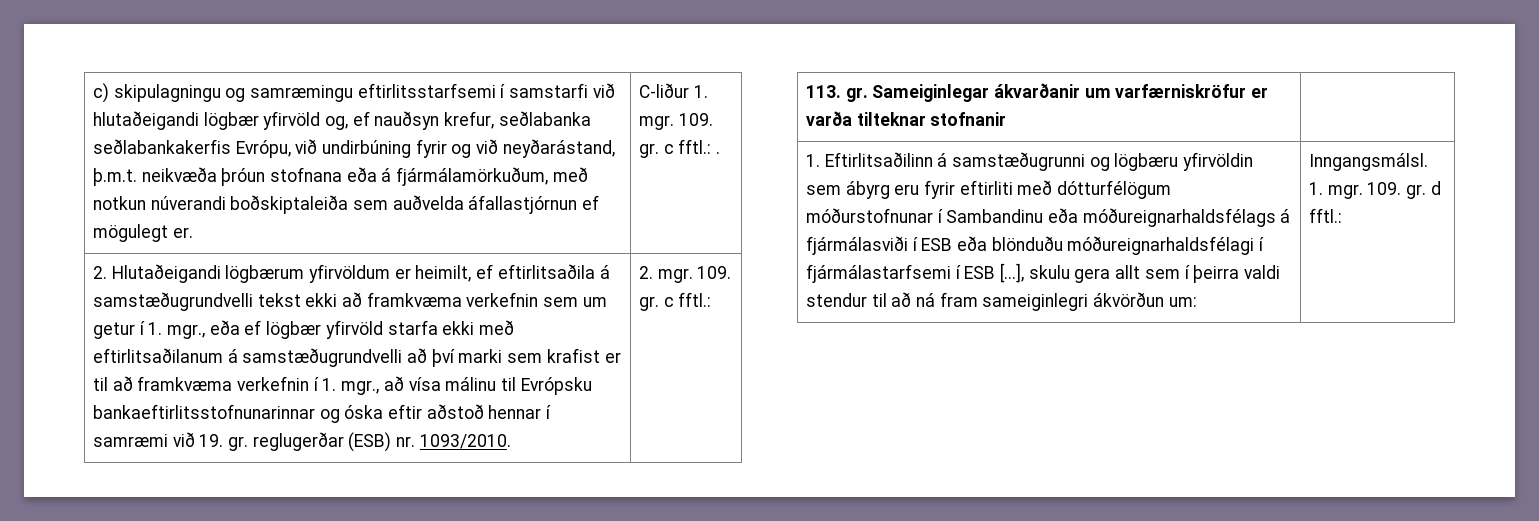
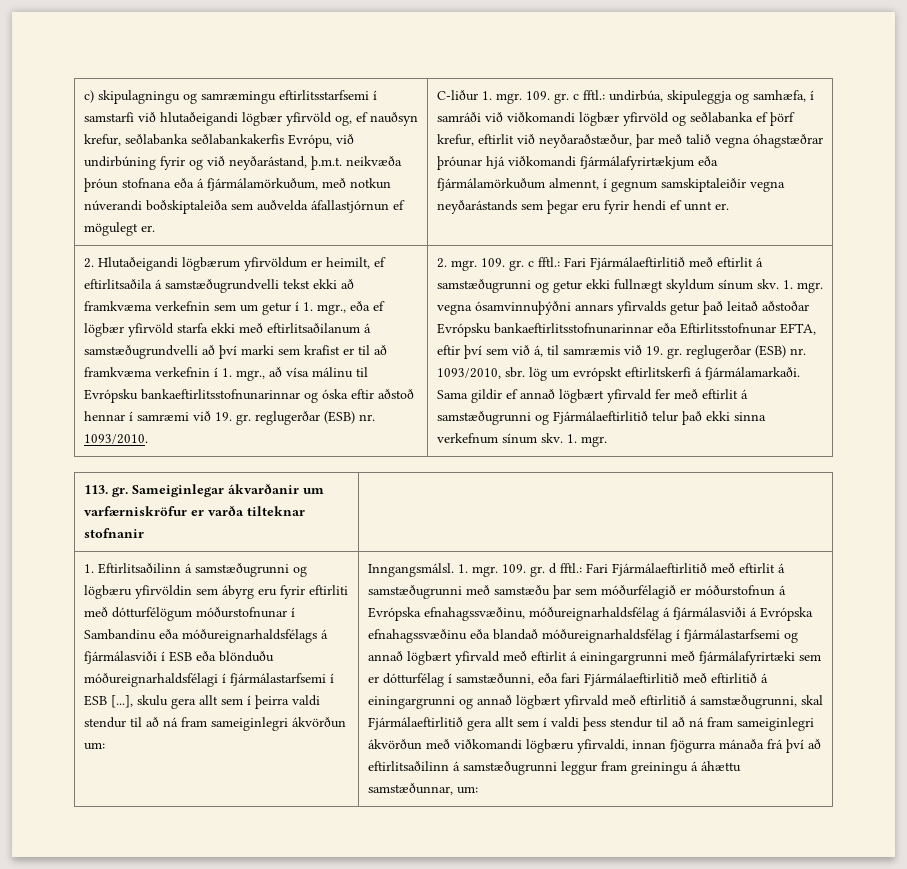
[715,151,720,154] . -> [608,90,814,104] [436,112,795,126] [436,134,823,148] [436,156,718,170] [436,178,785,192] [436,200,729,214] undirbúa, skipuleggja og samhæfa, í samráði við viðkomandi lögbær yfirvöld og seðlabanka ef þörf krefur, eftirlit við neyðaraðstæður, þar með talið vegna óhagstæðrar þróunar hjá viðkomandi fjármálafyrirtækjum eða fjármálamörkuðum almennt, í gegnum samskiptaleiðir vegna neyðarástands sem þegar eru fyrir hendi ef unnt er.
(712, 299) none -> [563,257,763,270] [436,279,823,293] [436,301,809,315] [436,323,816,337] [436,345,806,359] [436,367,800,381] [436,389,748,403] [436,411,766,425] [436,433,607,447] Fari Fjármálaeftirlitið með eftirlit á samstæðugrunni og getur ekki fullnægt skyldum sínum skv. 1. mgr. vegna ósamvinnuþýðni annars yfirvalds getur það leitað aðstoðar Evrópsku bankaeftirlitsstofnunarinnar eða Eftirlitsstofnunar EFTA, eftir því sem við á, til samræmis við 19. gr. reglugerðar (ESB) nr. 1093/2010, sbr. lög um evrópskt eftirlitskerfi á fjármálamarkaði. Sama gildir ef annað lögbært yfirvald fer með eftirlit á samstæðugrunni og Fjármálaeftirlitið telur það ekki sinna verkefnum sínum skv. 1. mgr.
(1342, 215) none -> [585,563,785,576] [367,585,786,599] [367,607,813,621] [367,629,798,643] [367,651,821,665] [367,673,768,687] [367,695,823,709] [367,717,814,731] [367,739,821,753] [367,761,741,775] [367,783,478,795] Fari Fjármálaeftirlitið með eftirlit á samstæðugrunni með samstæðu þar sem móðurfélagið er móðurstofnun á Evrópska efnahagssvæðinu, móðureignarhaldsfélag á fjármálasviði á Evrópska efnahagssvæðinu eða blandað móðureignarhaldsfélag í fjármálastarfsemi og annað lögbært yfirvald með eftirlit á einingargrunni með fjármálafyrirtæki sem er dótturfélag í samstæðunni, eða fari Fjármálaeftirlitið með eftirlitið á einingargrunni og annað lögbært yfirvald með eftirlitið á samstæðugrunni, skal Fjármálaeftirlitið gera allt sem í valdi þess stendur til að ná fram sameiginlegri ákvörðun með viðkomandi lögbæru yfirvaldi, innan fjögurra mánaða frá því að eftirlitsaðilinn á samstæðugrunni leggur fram greiningu á áhættu samstæðunnar, um:

